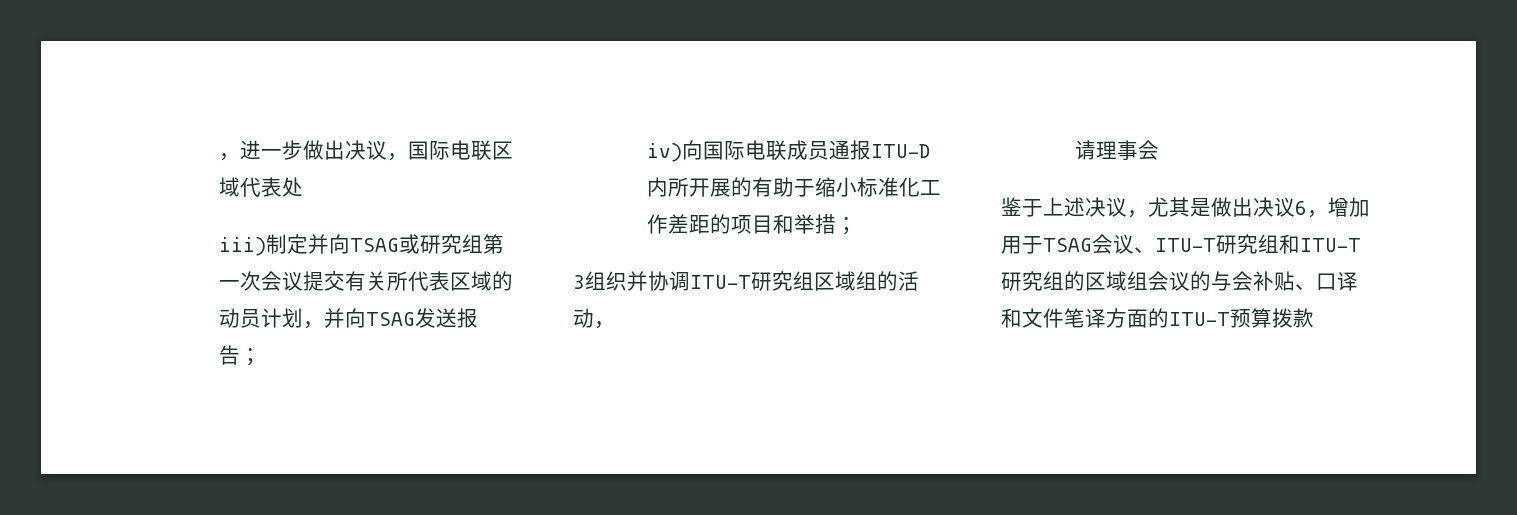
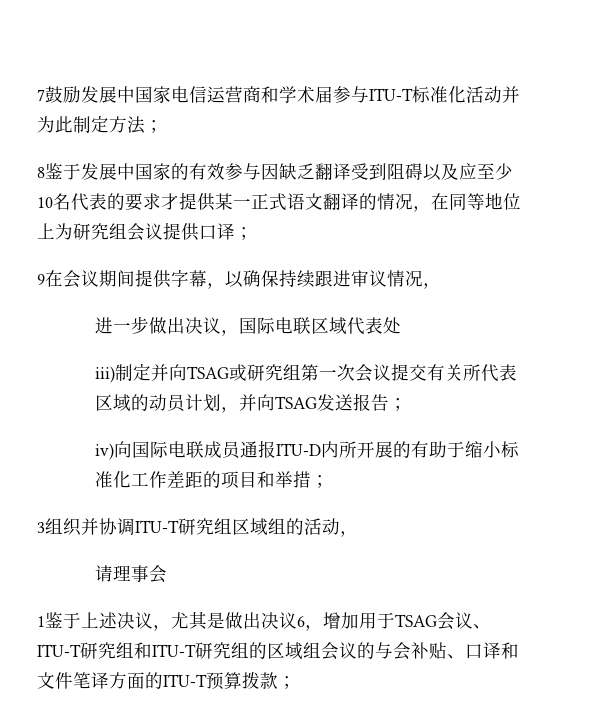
[218,153,240,161] ， -> [37,86,520,104] [37,115,163,134] [37,163,513,181] [37,192,521,212] [37,222,253,241] [37,269,441,289] 7鼓励发展中国家电信运营商和学术届参与ITU-T标准化活动并为此制定方法； // 8鉴于发展中国家的有效参与因缺乏翻译受到阻碍以及应至少10名代表的要求才提供某一正式语文翻译的情况，在同等地位上为研究组会议提供口译； // 9在会议期间提供字幕，以确保持续跟进审议情况， //
(1159, 150) none -> [37,616,45,627] 1
(1314, 318) none -> [278,676,296,689] ；

